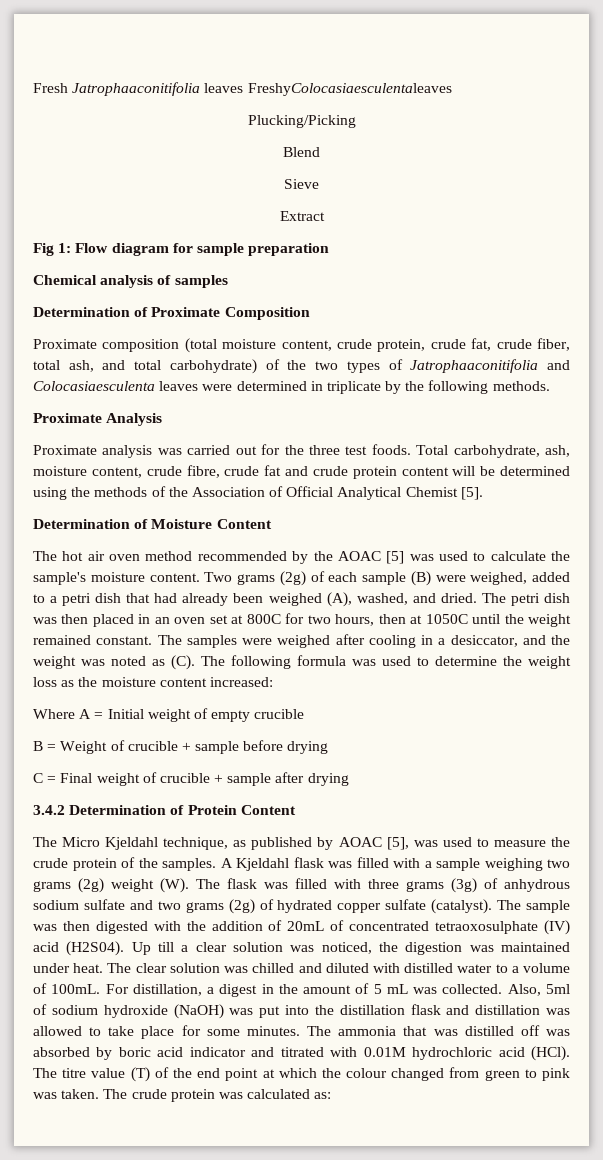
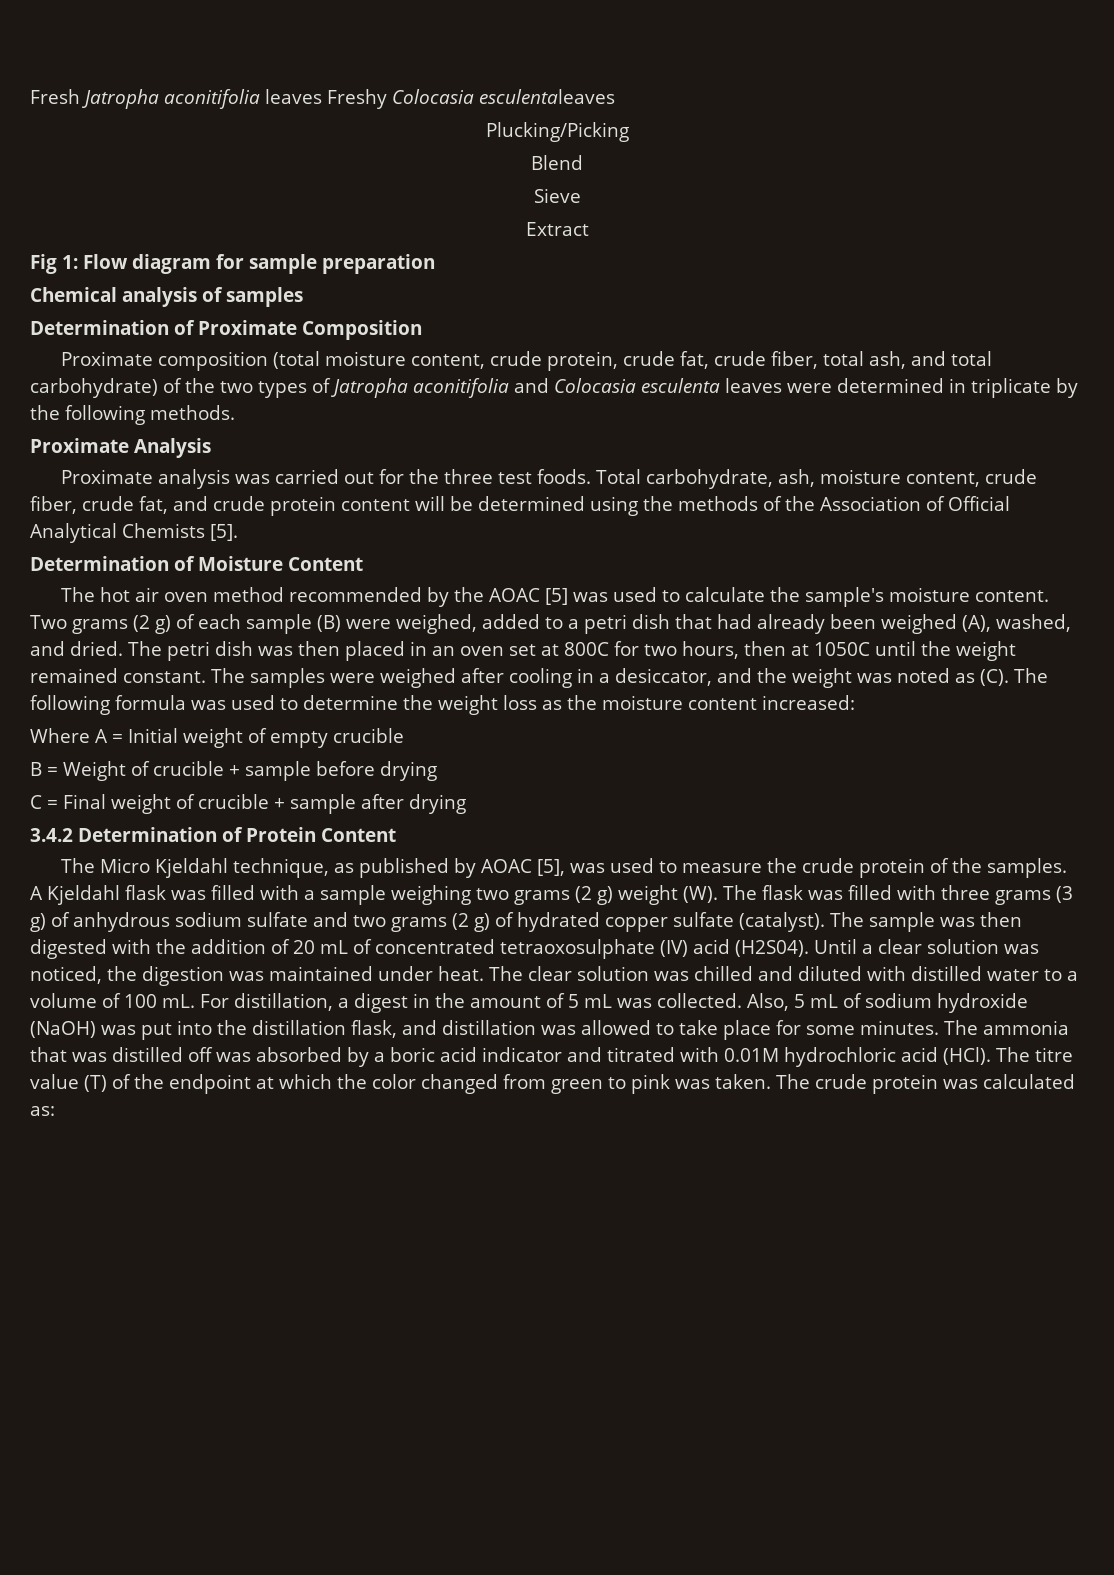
[72,82,452,96] Jatrophaaconitifolia leaves FreshyColocasiaesculentaleaves -> [82,89,615,109] Jatropha aconitifolia leaves Freshy Colocasia esculentaleaves
[410,359,571,373] [33,381,155,391] Jatrophaaconitifolia and Colocasiaesculenta -> [331,378,720,398] Jatropha aconitifolia and Colocasia esculenta
[186,465,282,478] fibre, crude fat -> [30,496,168,514] fiber, crude fat,
[405,487,458,497] Chemist -> [122,523,205,538] Chemists
[279,571,306,586] (2g) -> [133,615,171,634] (2 g)
[78,878,104,893] (2g) -> [575,886,613,905] (2 g)
[451,878,477,893] (3g) -> [1056,886,1073,903] [30,913,46,932] (3 g)
[228,899,255,914] (2g) -> [452,913,490,932] (2 g)
[287,921,325,931] 20mL -> [293,940,348,954] 20 mL
[131,942,174,955] Up till -> [814,939,857,954] Until
[51,984,101,994] 100mL. -> [124,994,195,1008] 100 mL.
[546,984,570,994] 5ml -> [794,994,838,1008] 5 mL
[410,1004,441,1015] flask -> [351,1020,397,1038] flask,
(113, 1053) none -> [374,1052,385,1062] a
[197,1068,259,1081] end point -> [169,1074,251,1094] endpoint
[346,1068,388,1078] colour -> [372,1074,416,1089] color

